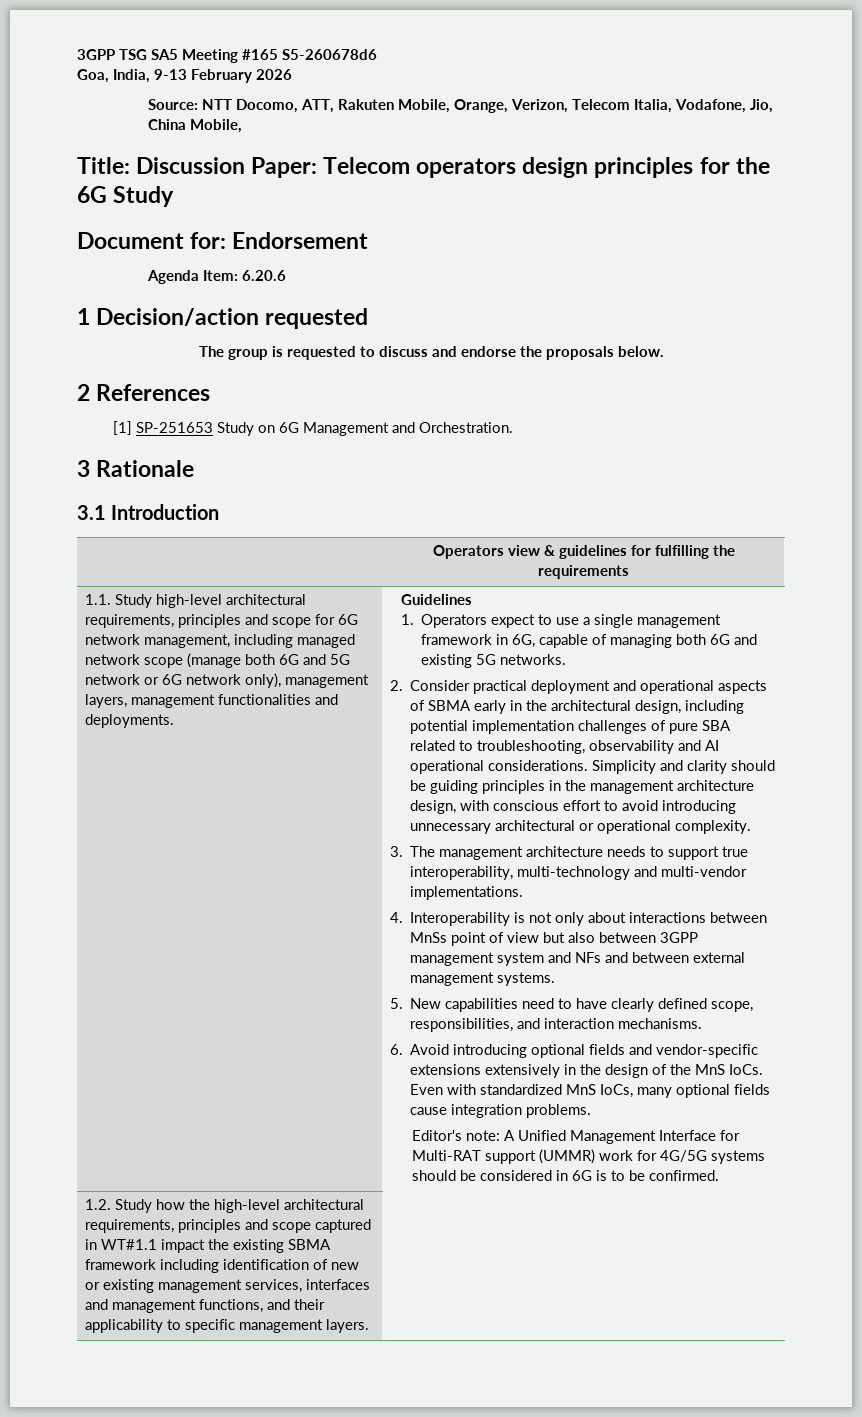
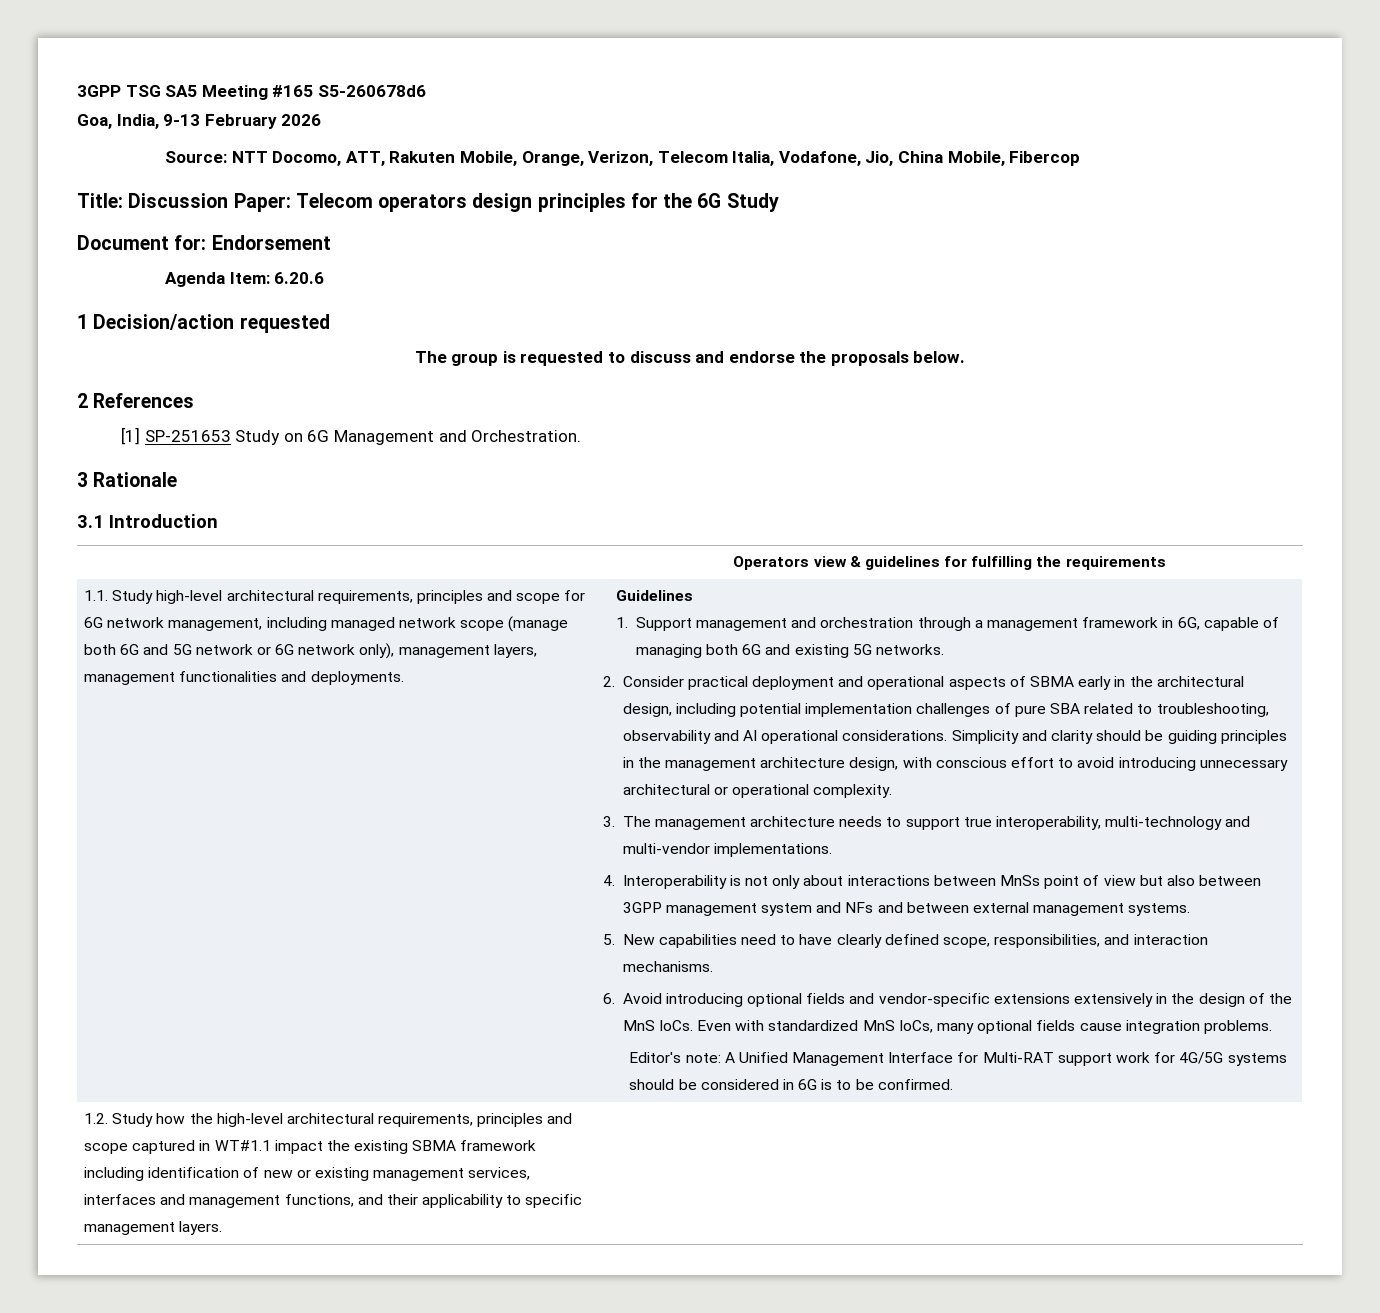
(243, 126) none -> [1009,151,1081,166] Fibercop
[421,614,634,628] Operators expect to use a single -> [635,617,983,631] Support management and orchestration through a
[538,1149,595,1164] (UMMR) -> (1112, 1059) none

